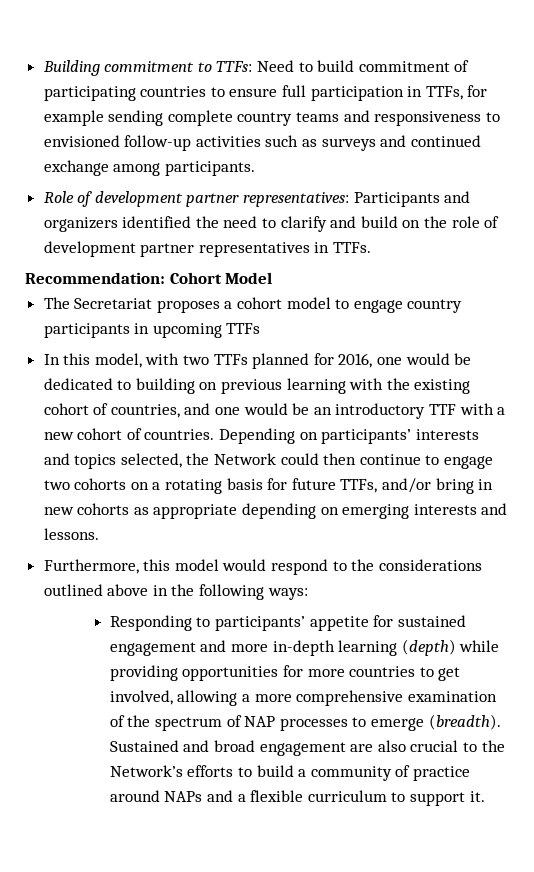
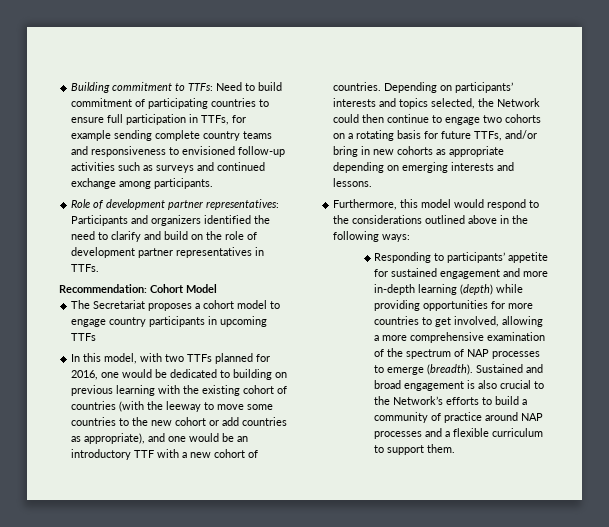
[110,404,180,418] countries, -> [71,401,274,412] [71,417,288,426] [71,433,146,444] countries (with the leeway to move some countries to the new cohort or add countries as appropriate),
[350,744,374,752] are -> [467,380,476,389] is
[164,791,203,802] NAPs -> [521,413,544,421] [374,431,423,439] NAP processes
[469,791,485,802] it. -> [427,444,456,453] them.

